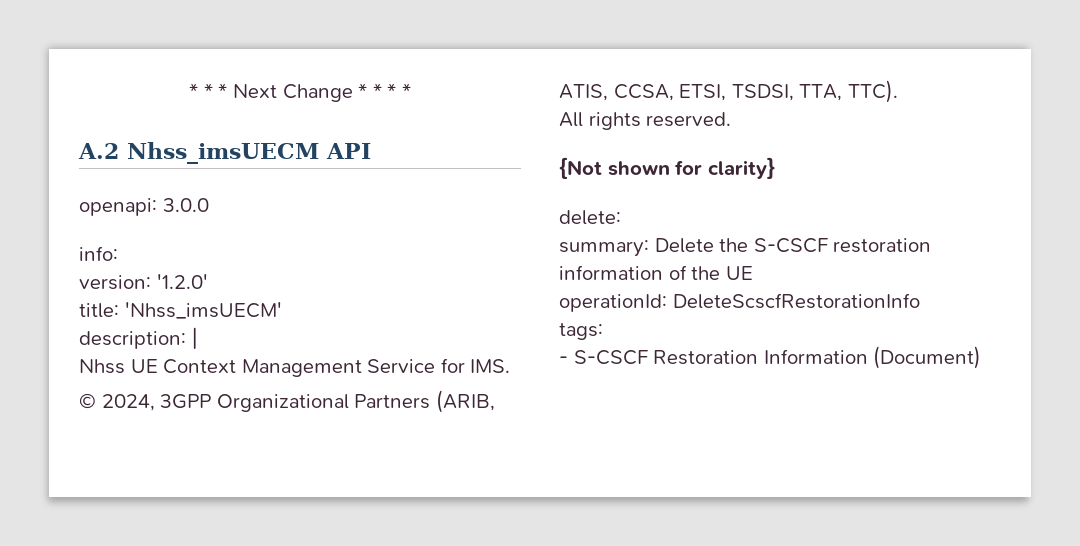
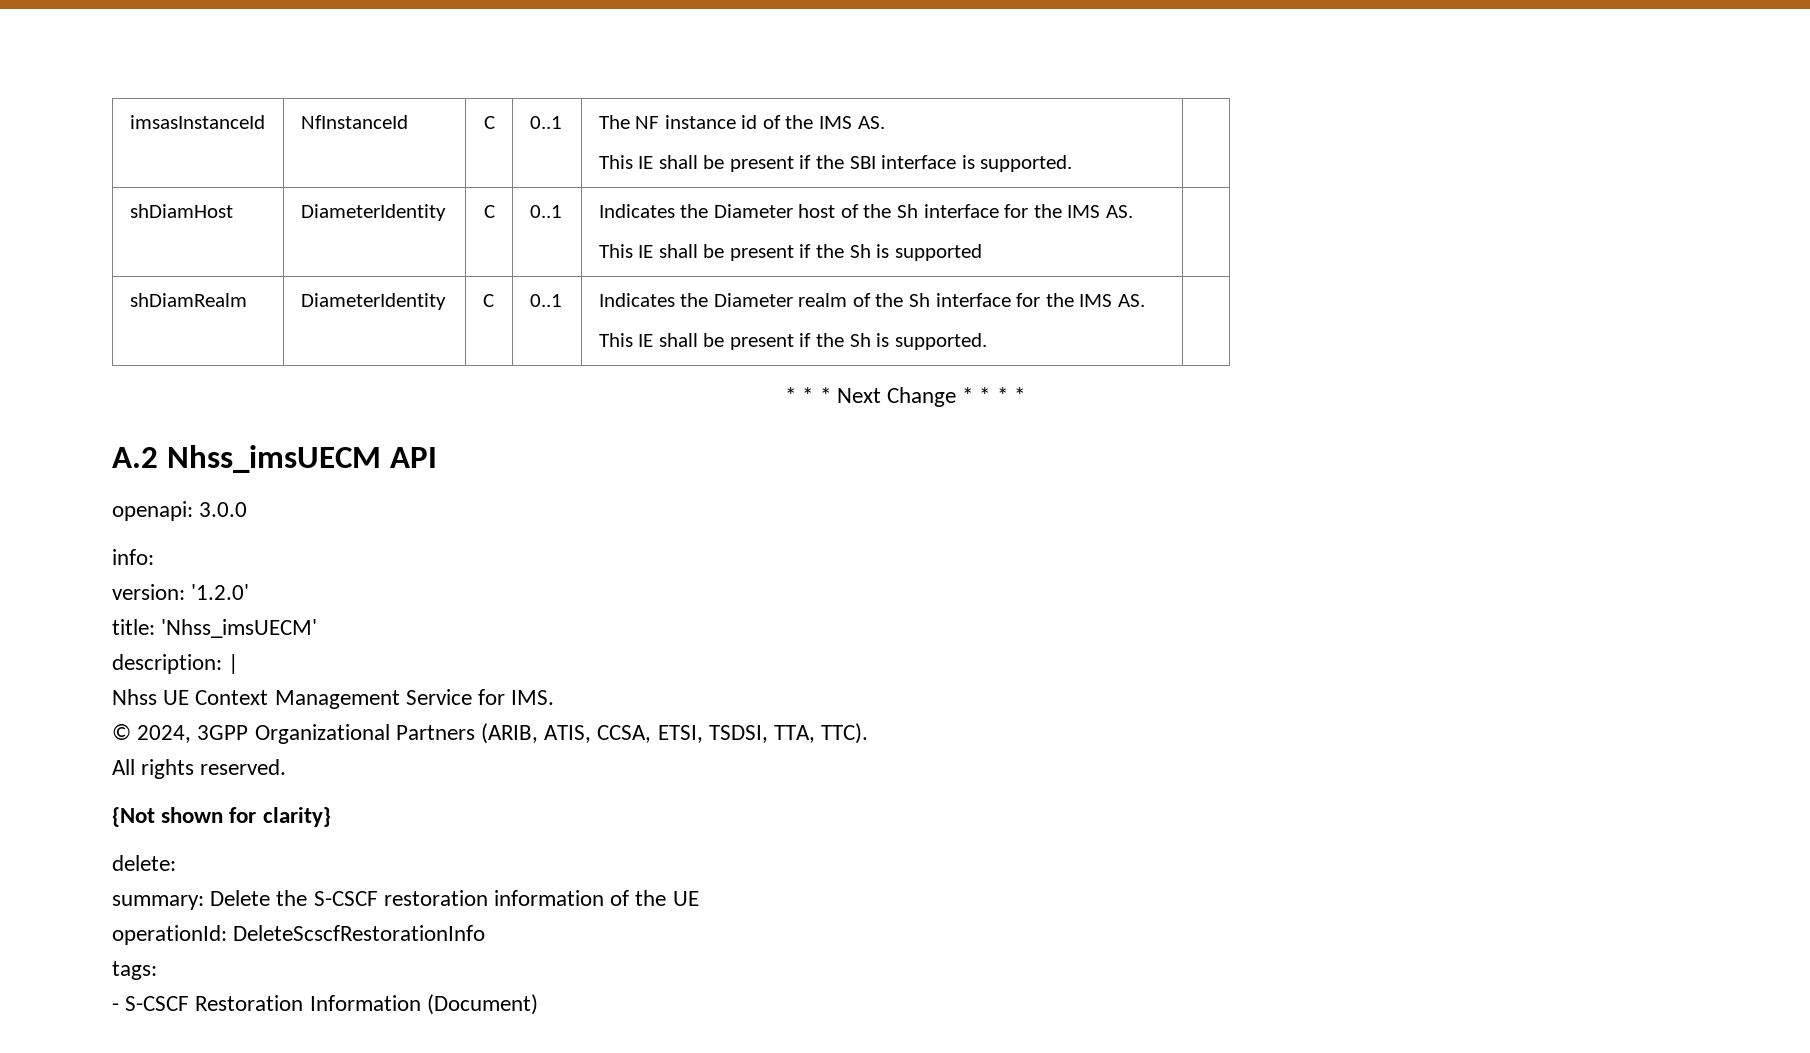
(189, 90) none -> [129,115,265,129] [300,115,408,129] [483,116,495,129] [529,116,562,129] [598,115,885,129] [598,155,1073,172] [129,204,233,218] [300,204,446,221] [483,205,495,218] [529,205,562,218] [598,204,1133,218] [598,244,982,261] [129,293,247,307] [300,293,446,310] [482,294,494,307] [529,294,562,307] [598,293,1145,307] [598,333,987,350] imsasInstanceId | NfInstanceId | C | 0..1 | The NF instance id of the IMS AS. // This IE shall be present if the SBI interface is supported. | // shDiamHost | DiameterIdentity | C | 0..1 | Indicates the Diameter host of the Sh interface for the IMS AS. // This IE shall be present if the Sh is supported | // shDiamRealm | DiameterIdentity | C | 0..1 | Indicates the Diameter realm of the Sh interface for the IMS AS. // This IE shall be present if the Sh is supported. | //

